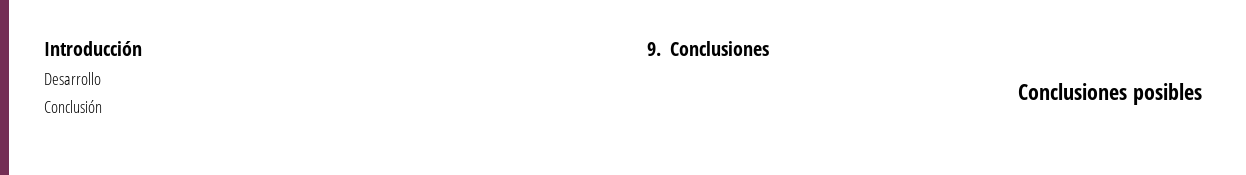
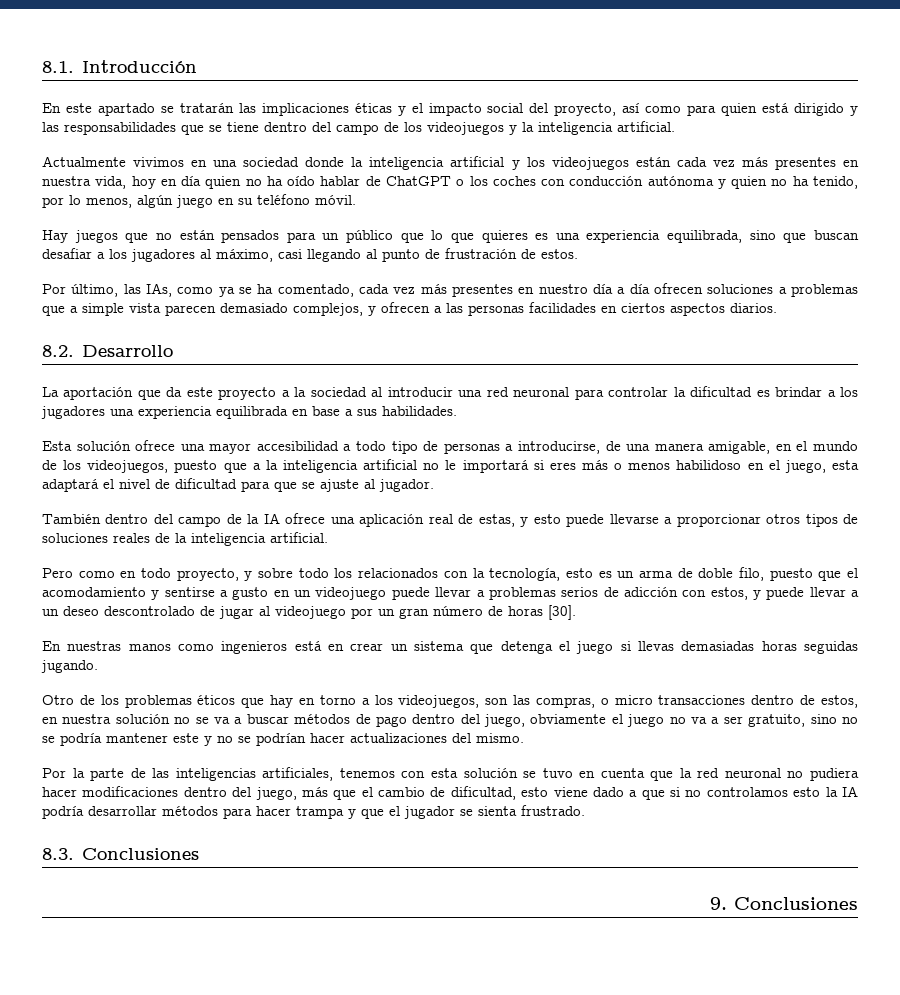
(44, 48) none -> [42,61,74,73] 8.1.
[44,72,101,85] [44,100,102,113] [647,42,661,56] Desarrollo // Conclusión // 9. -> [42,103,859,116] [42,121,675,135] [42,156,859,170] [42,176,858,189] [42,194,356,208] [42,230,860,243] [42,248,578,262] [42,283,859,297] [42,302,777,316] [42,345,173,357] [42,386,859,400] [41,406,457,419] [42,440,858,454] [42,459,859,473] [42,478,434,492] [42,513,859,527] [42,532,328,546] [42,567,858,581] [42,587,860,600] [42,605,576,620] [42,641,859,654] [41,660,98,673] [42,695,859,708] [42,714,859,727] [42,733,524,746] [42,767,859,781] [42,786,859,800] [42,805,585,819] [42,848,74,860] En este apartado se tratarán las implicaciones éticas y el impacto social del proyecto, así como para quien está dirigido y las responsabilidades que se tiene dentro del campo de los videojuegos y la inteligencia artificial. // Actualmente vivimos en una sociedad donde la inteligencia artificial y los videojuegos están cada vez más presentes en nuestra vida, hoy en día quien no ha oído hablar de ChatGPT o los coches con conducción autónoma y quien no ha tenido, por lo menos, algún juego en su teléfono móvil. // Hay juegos que no están pensados para un público que lo que quieres es una experiencia equilibrada, sino que buscan desafiar a los jugadores al máximo, casi llegando al punto de frustración de estos. // Por último, las IAs, como ya se ha comentado, cada vez más presentes en nuestro día a día ofrecen soluciones a problemas que a simple vista parecen demasiado complejos, y ofrecen a las personas facilidades en ciertos aspectos diarios. // 8.2. Desarrollo // La aportación que da este proyecto a la sociedad al introducir una red neuronal para controlar la dificultad es brindar a los jugadores una experiencia equilibrada en base a sus habilidades. // Esta solución ofrece una mayor accesibilidad a todo tipo de personas a introducirse, de una manera amigable, en el mundo de los videojuegos, puesto que a la inteligencia artificial no le importará si eres más o menos habilidoso en el juego, esta adaptará el nivel de dificultad para que se ajuste al jugador. // También dentro del campo de la IA ofrece una aplicación real de estas, y esto puede llevarse a proporcionar otros tipos de soluciones reales de la inteligencia artificial. // Pero como en todo proyecto, y sobre todo los relacionados con la tecnología, esto es un arma de doble filo, puesto que el acomodamiento y sentirse a gusto en un videojuego puede llevar a problemas serios de adicción con estos, y puede llevar a un deseo descontrolado de jugar al videojuego por un gran número de horas [30]. // En nuestras manos como ingenieros está en crear un sistema que detenga el juego si llevas demasiadas horas seguidas jugando. // Otro de los problemas éticos que hay en torno a los videojuegos, son las compras, o micro transacciones dentro de estos, en nuestra solución no se va a buscar métodos de pago dentro del juego, obviamente el juego no va a ser gratuito, sino no se podría mantener este y no se podrían hacer actualizaciones del mismo. // Por la parte de las inteligencias artificiales, tenemos con esta solución se tuvo en cuenta que la red neuronal no pudiera hacer modificaciones dentro del juego, más que el cambio de dificultad, esto viene dado a que si no controlamos esto la IA podría desarrollar métodos para hacer trampa y que el jugador se sienta frustrado. // 8.3.
[1018,83,1202,105] Conclusiones posibles -> [710,897,858,910] 9. Conclusiones

